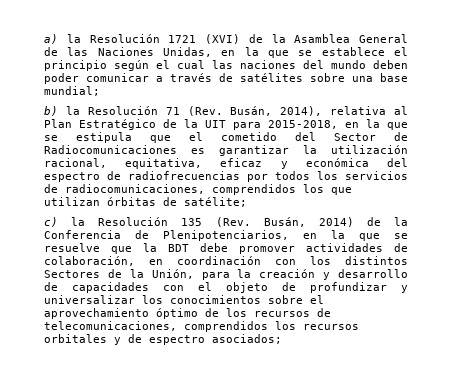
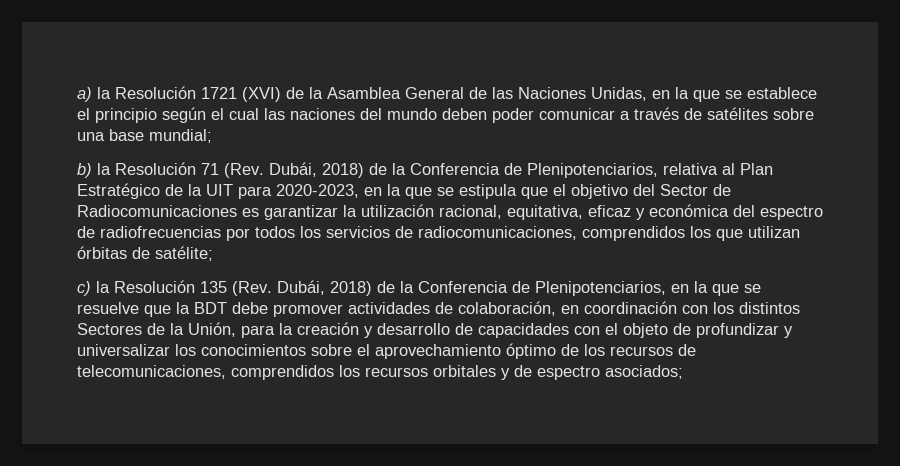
[230,106,323,116] Busán, 2014), -> [269,162,658,178] Dubái, 2018) de la Conferencia de Plenipotenciarios,
[268,120,338,129] 2015-2018, -> [276,184,359,198] 2020-2023,
[221,132,277,141] cometido -> [571,184,628,199] objetivo
[263,217,354,227] Busán, 2014) -> [277,280,372,296] Dubái, 2018)

